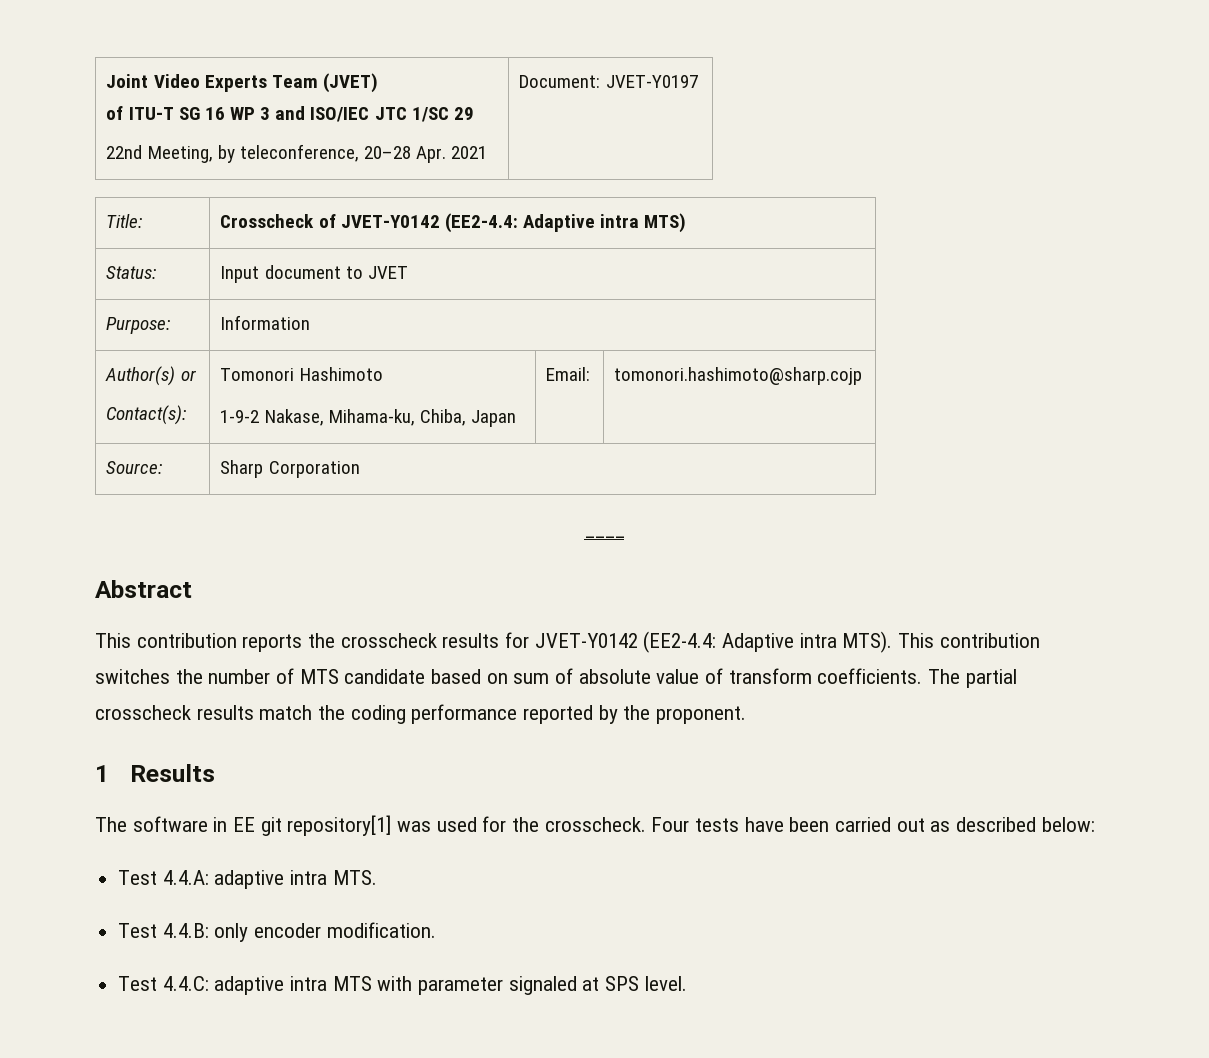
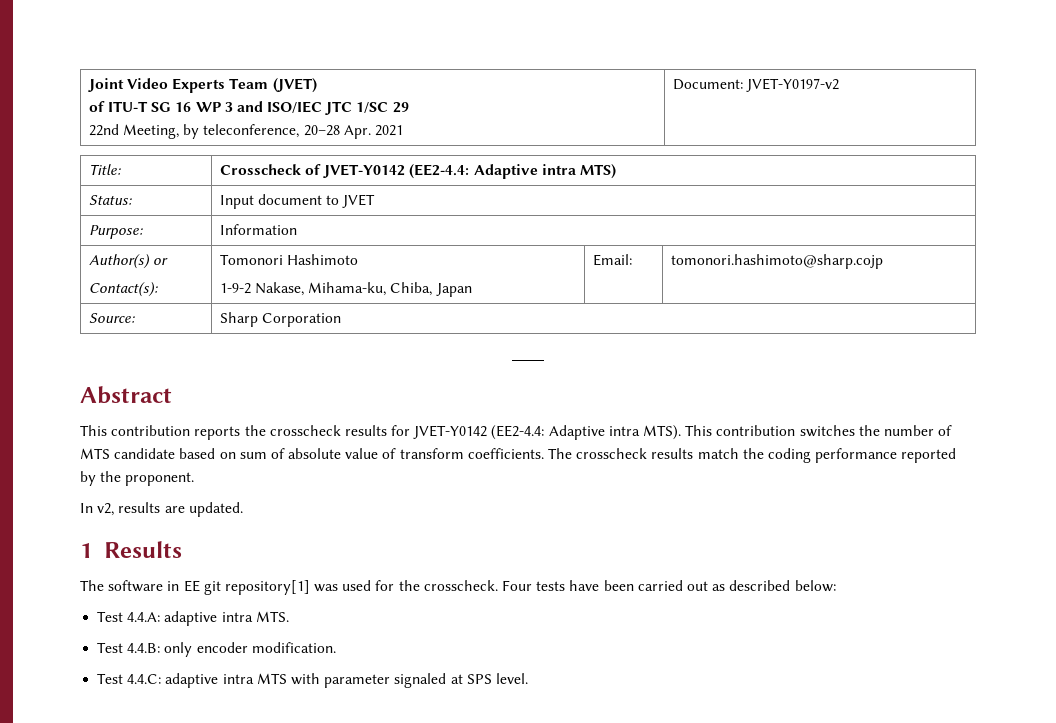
[605,75,698,88] JVET-Y0197 -> [745,78,839,92] JVET-Y0197-v2
[965,669,1017,688] partial -> (573, 453) none
(747, 715) none -> [80,502,243,517] // In v2, results are updated.

